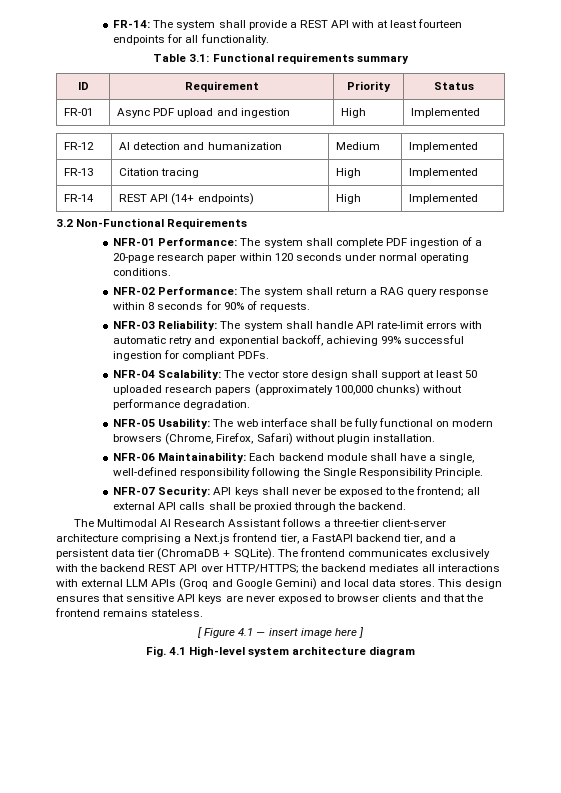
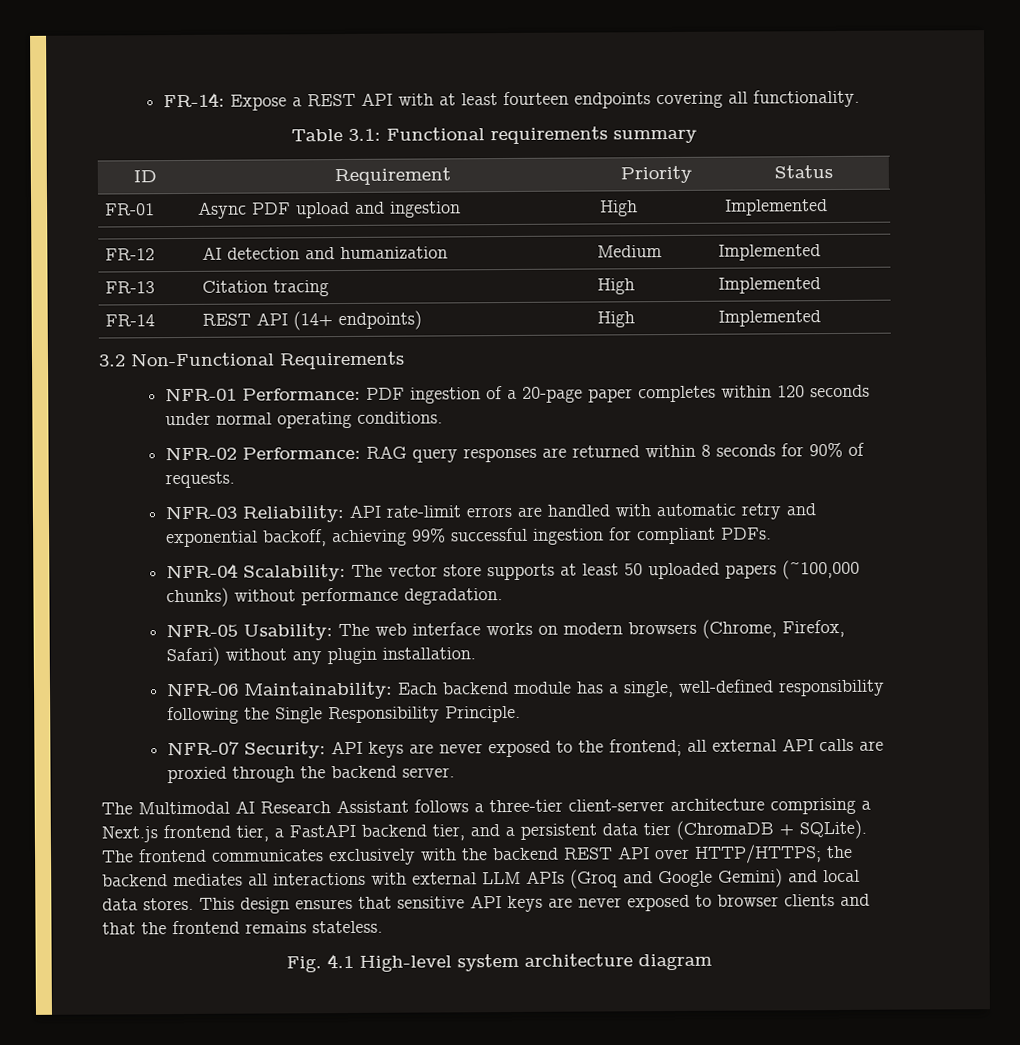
[153,20,287,30] The system shall provide -> [229,94,287,111] Expose
[167,34,183,43] for -> [655,91,723,109] covering
[240,238,383,248] The system shall complete -> (361, 394) none
[157,253,237,263] research paper -> [587,385,716,403] paper completes
[240,287,489,297] The system shall return a RAG query response -> [365,445,640,463] RAG query responses are returned
[220,321,353,331] The system shall handle -> (344, 514) none
(458, 325) none -> [516,504,610,517] are handled
[310,370,421,380] design shall support -> [486,563,555,581] supports
[165,384,373,396] research papers (approximately 100,000 -> [724,559,860,580] papers (~100,000
[309,418,434,429] shall be fully functional -> [485,622,533,636] works
(335, 438) none -> [291,651,322,665] any
[369,453,426,461] shall have -> [575,681,604,694] has
[261,487,336,495] shall never be -> [408,743,483,754] are never
[208,502,251,510] shall be -> [858,740,884,751] are
[358,502,407,510] backend. -> [330,765,455,779] backend server.
[198,627,364,638] // [ Figure 4.1 — insert image here ] -> (383, 927) none

